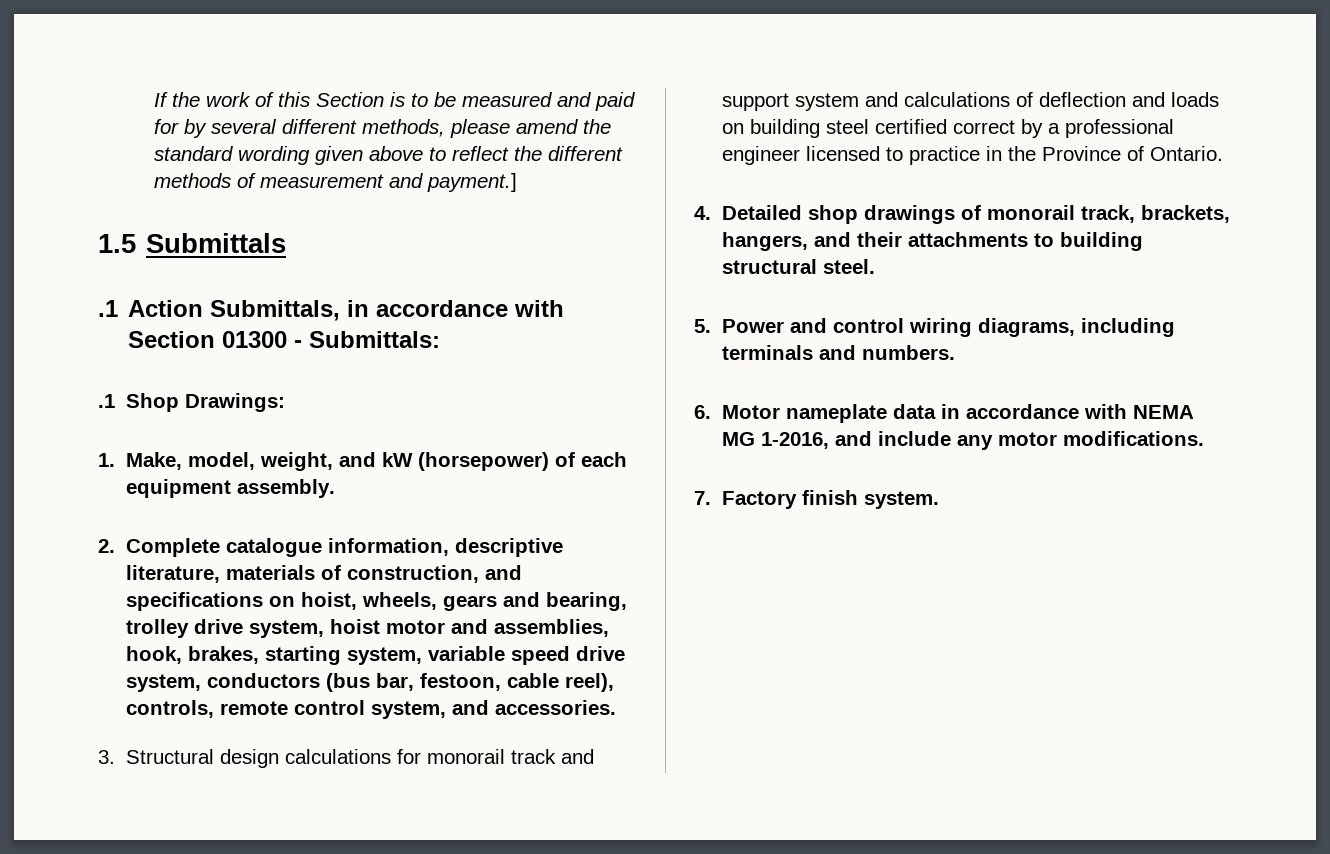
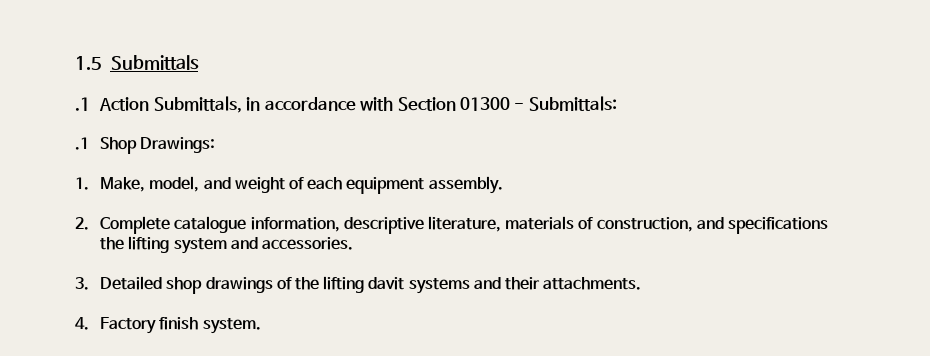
[153,92,635,111] [153,119,611,138] [153,146,623,165] [153,173,517,192] If the work of this Section is to be measured and paid for by several different methods, please amend the standard wording given above to reflect the different methods of measurement and payment.] // -> (75, 63) none
[259,452,549,471] weight, and kW (horsepower) -> [203,177,285,193] and weight
[268,592,627,611] [125,619,609,638] [125,646,625,665] [125,673,614,692] [125,700,616,719] [98,749,594,768] [721,92,1219,111] [721,119,1174,138] [721,146,1223,165] [694,205,1230,224] [721,232,1143,251] [721,259,875,274] [694,318,1175,337] [721,345,955,360] [694,404,1194,423] [721,431,1204,450] [694,491,711,505] on hoist, wheels, gears and bearing, trolley drive system, hoist motor and assemblies, hook, brakes, starting system, variable speed drive system, conductors (bus bar, festoon, cable reel), controls, remote control system, and accessories. // 3. Structural design calculations for monorail track and support system and calculations of deflection and loads on building steel certified correct by a professional engineer licensed to practice in the Province of Ontario. // 4. Detailed shop drawings of monorail track, brackets, hangers, and their attachments to building structural steel. // 5. Power and control wiring diagrams, including terminals and numbers. // 6. Motor nameplate data in accordance with NEMA MG 1-2016, and include any motor modifications. // 7. -> [100,236,354,254] [75,276,642,294] [75,317,89,330] the lifting system and accessories. // 3. Detailed shop drawings of the lifting davit systems and their attachments. // 4.

